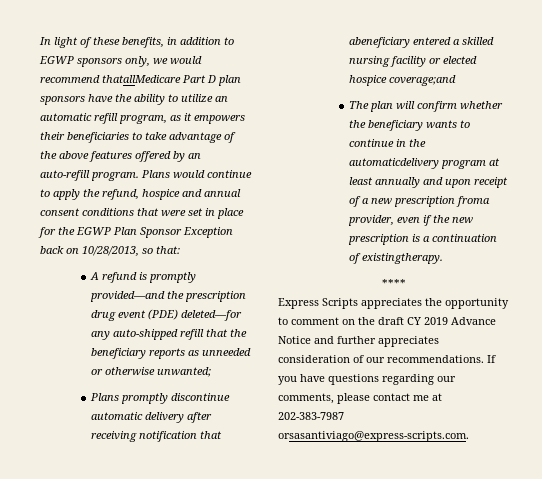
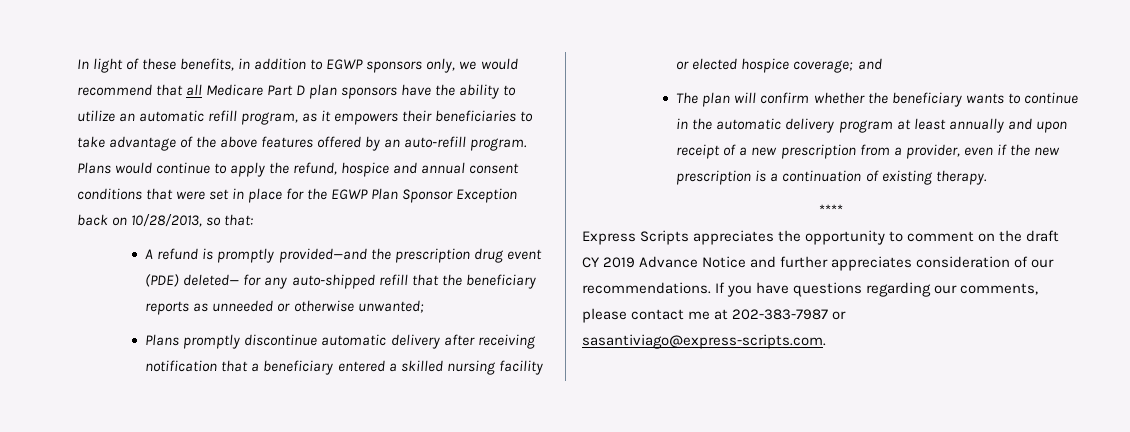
[101,75,181,83] thatallMedicare -> [155,84,264,96] that all Medicare
[181,310,243,321] deleted—for -> [183,274,262,286] deleted— for
[349,37,411,48] abeneficiary -> [251,360,334,375] a beneficiary
[389,75,457,86] coverage;and -> [793,58,882,73] coverage; and
[349,158,440,169] automaticdelivery -> [716,118,835,133] automatic delivery
[456,196,491,207] froma -> [859,144,902,156] from a
[362,253,444,264] existingtherapy. -> [881,170,987,185] existing therapy.
[278,431,469,442] orsasantiviago@express-scripts.com. -> [832,311,847,320] [582,334,826,349] or sasantiviago@express-scripts.com.

